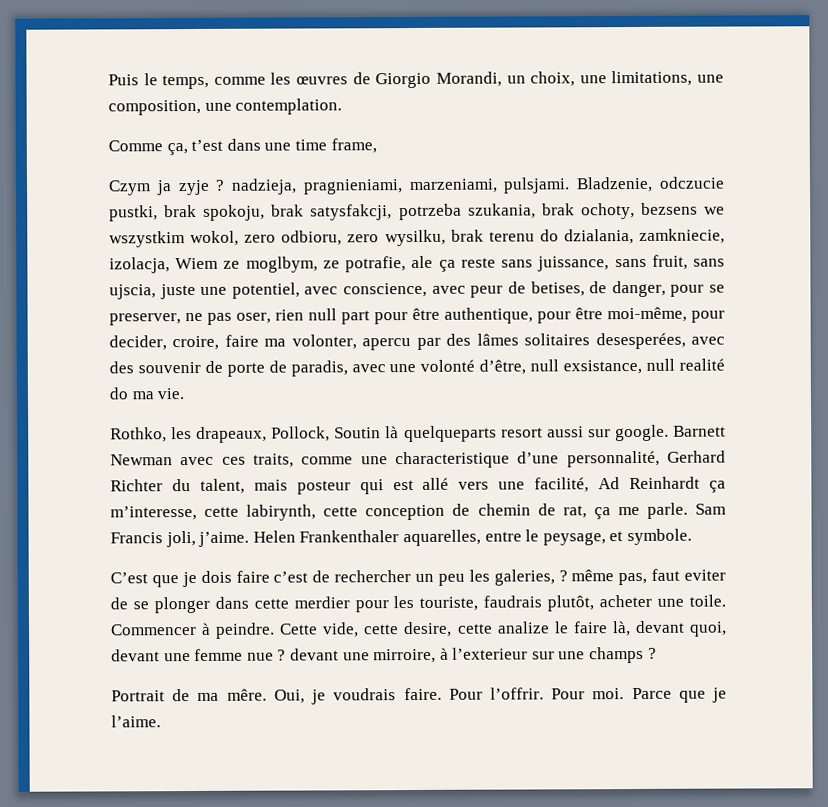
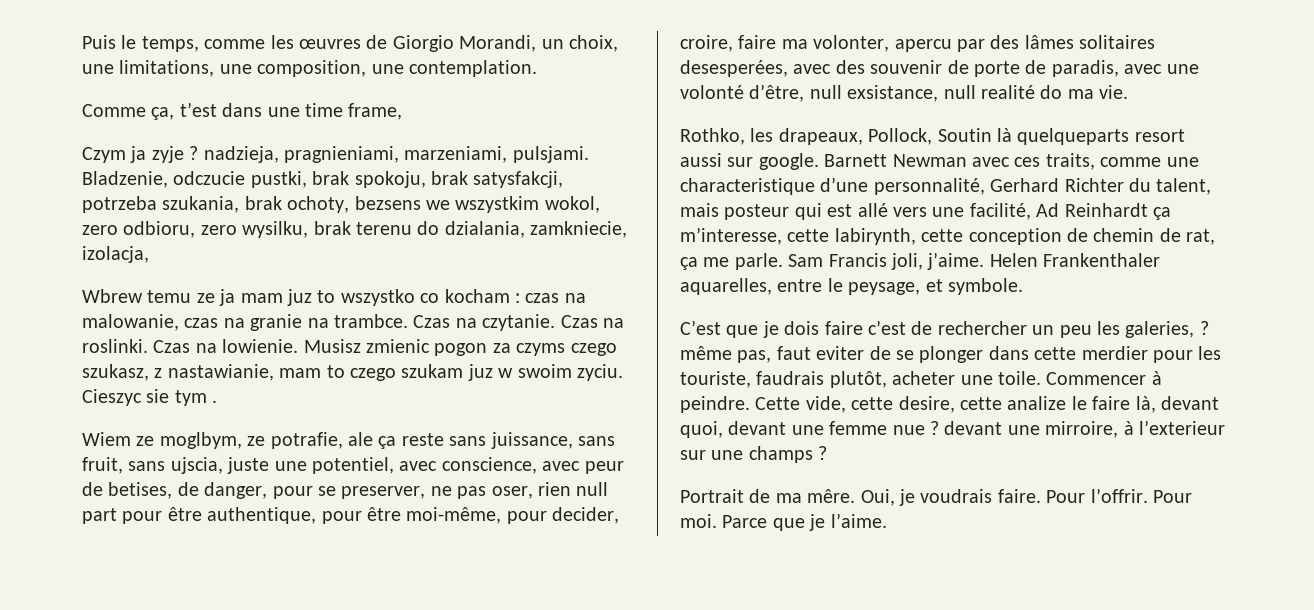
(170, 265) none -> [82,289,586,306] [82,314,624,331] [82,339,617,356] [82,364,623,381] [82,389,218,406] // Wbrew temu ze ja mam juz to wszystko co kocham : czas na malowanie, czas na granie na trambce. Czas na czytanie. Czas na roslinki. Czas na lowienie. Musisz zmienic pogon za czyms czego szukasz, z nastawianie, mam to czego szukam juz w swoim zyciu. Cieszyc sie tym . //

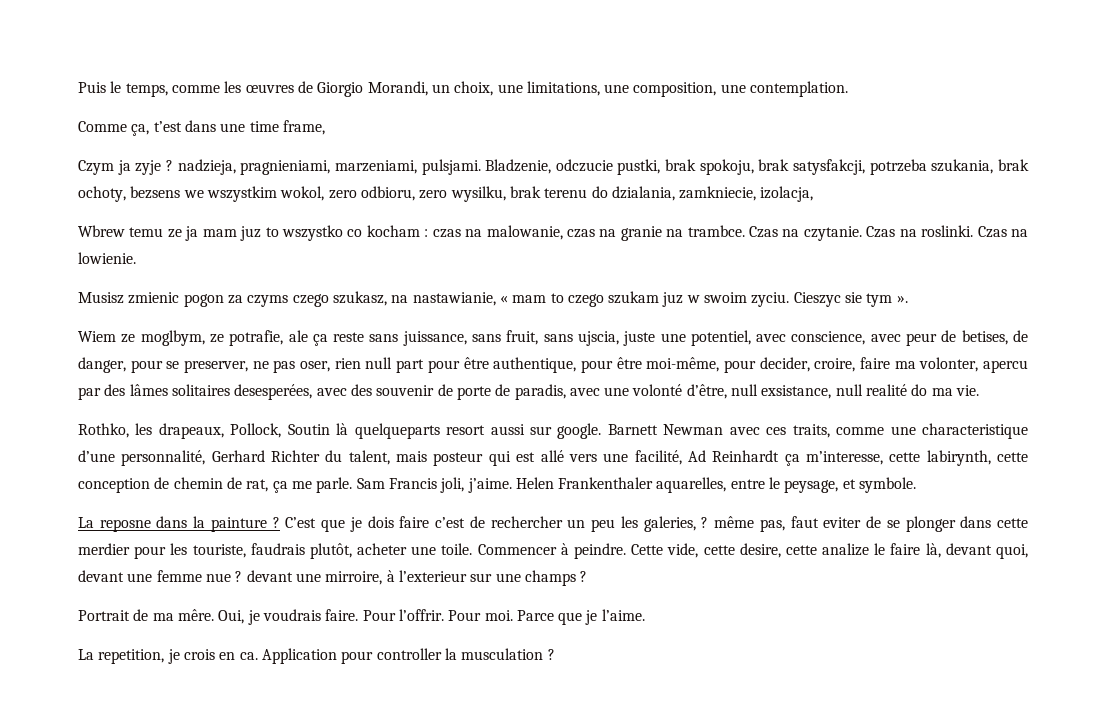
(299, 346) none -> (136, 258) //
[154,364,274,381] z nastawianie, -> [391,292,508,306] na nastawianie, «
[212,400,218,403] . -> [896,295,908,303] ».
(1023, 286) none -> [78,516,280,532] La reposne dans la painture ?
(887, 520) none -> [78,648,555,664] // La repetition, je crois en ca. Application pour controller la musculation ?

